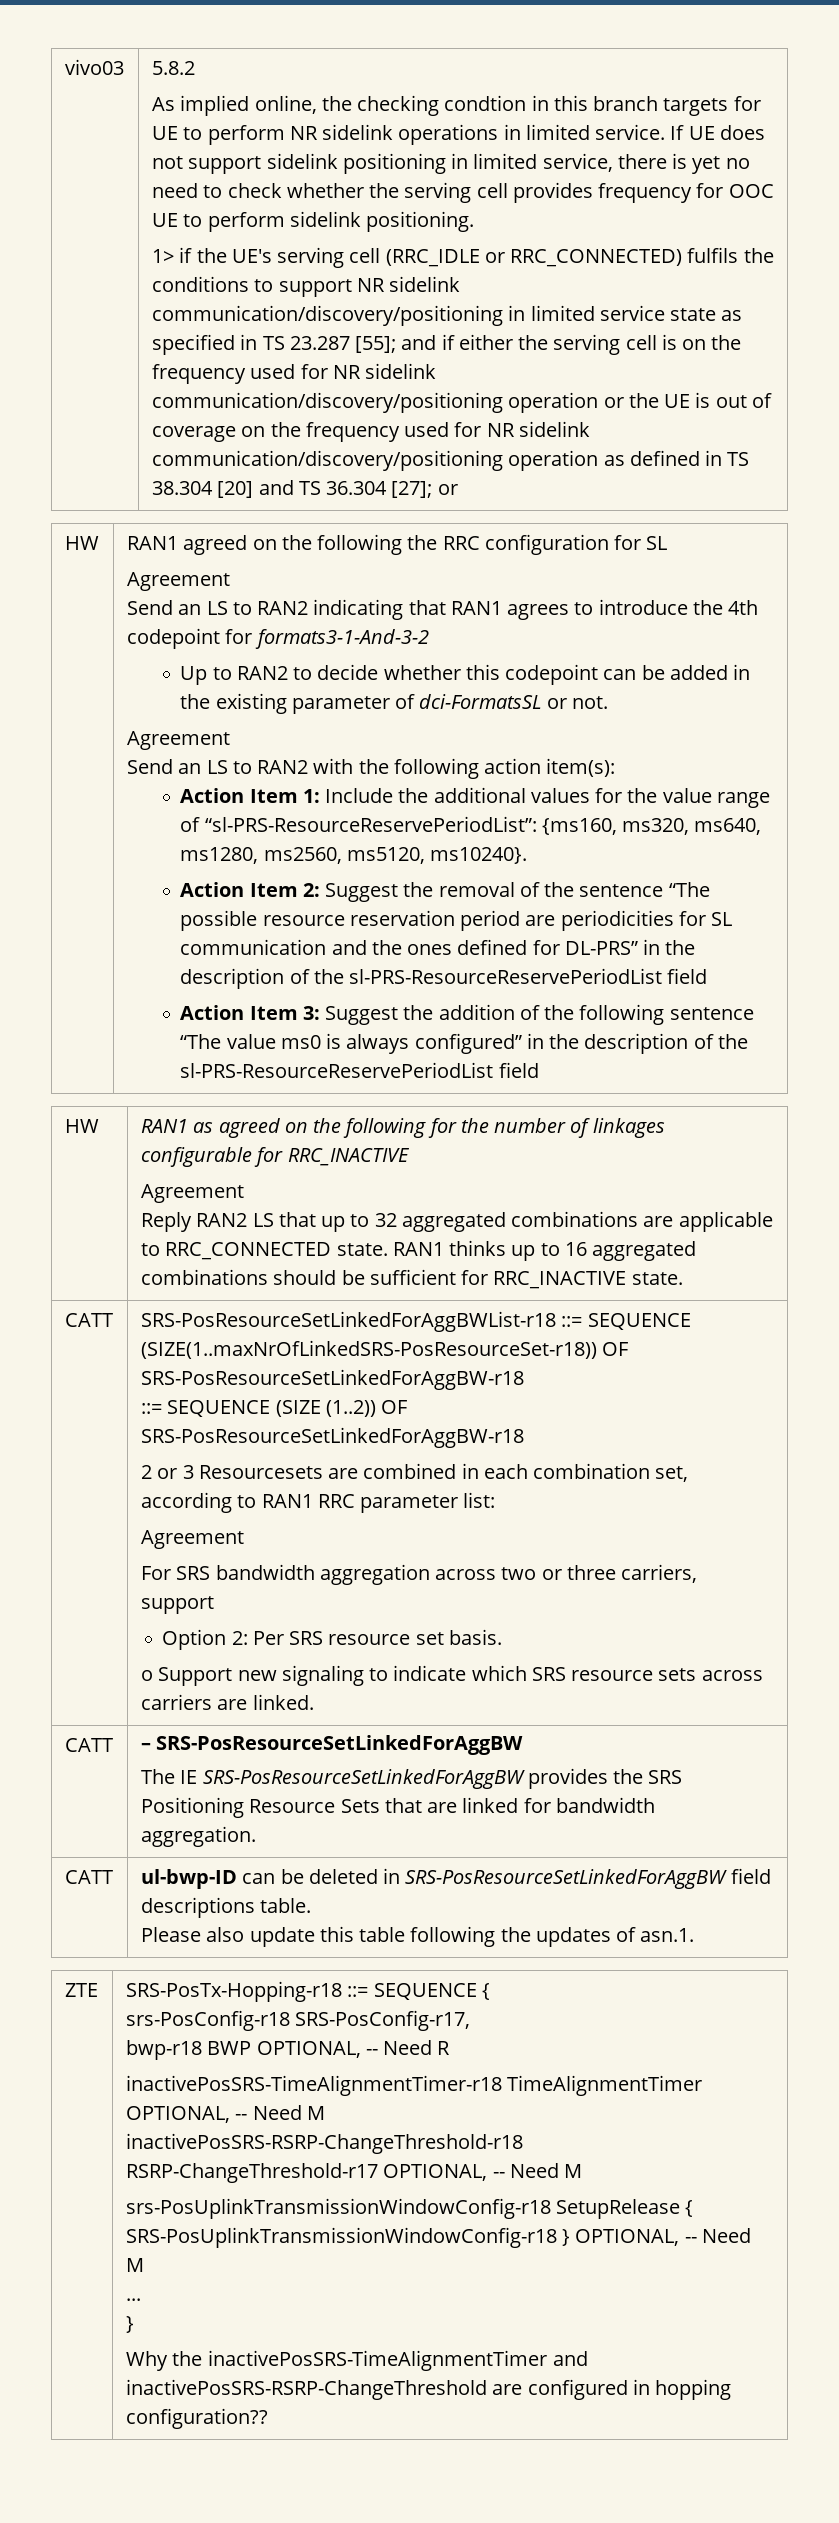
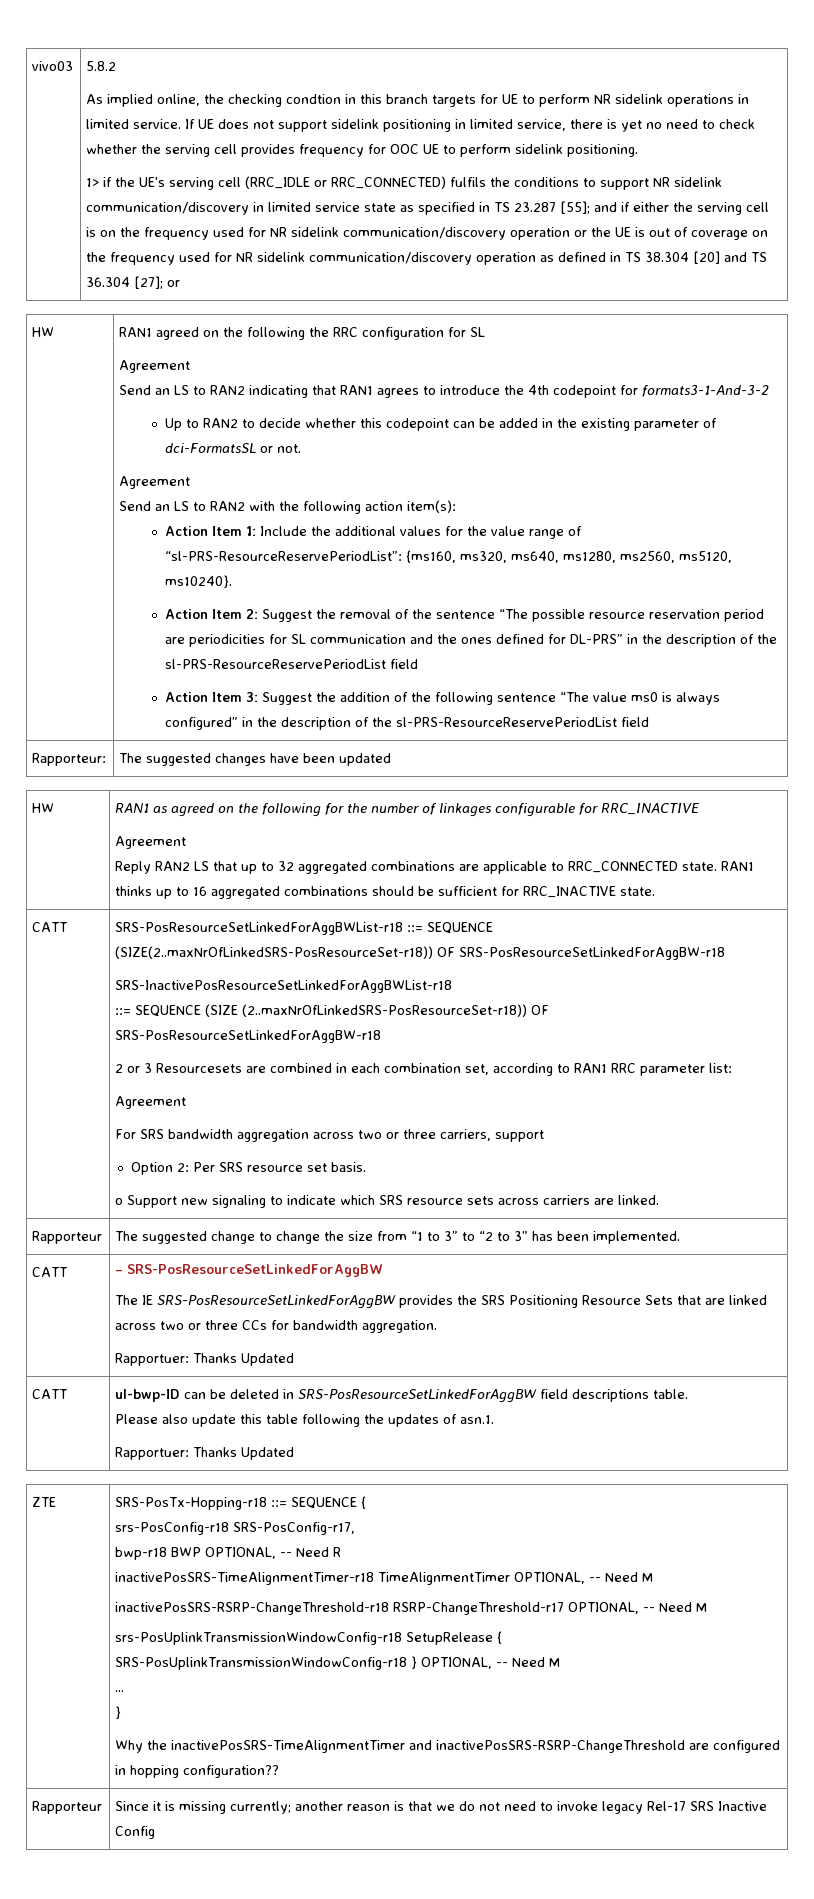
[151,305,503,326] communication/discovery/positioning -> [86,202,250,215] communication/discovery
[151,392,503,413] communication/discovery/positioning -> [343,227,507,240] communication/discovery
[151,450,503,471] communication/discovery/positioning -> [309,252,473,265] communication/discovery
(539, 1070) none -> [32,753,107,766] [119,753,392,766] // Rapporteur: | The suggested changes have been updated
[140,1340,629,1359] [140,1369,524,1390] (SIZE(1..maxNrOfLinkedSRS-PosResourceSet-r18)) OF SRS-PosResourceSetLinkedForAggBW-r18 -> [115,946,726,960] [115,980,453,993] (SIZE(2..maxNrOfLinkedSRS-PosResourceSet-r18)) OF SRS-PosResourceSetLinkedForAggBW-r18 // SRS-InactivePosResourceSetLinkedForAggBWList-r18
[325,1400,376,1417] (1..2)) -> [242,1004,528,1017] (2..maxNrOfLinkedSRS-PosResourceSet-r18))
(314, 1702) none -> [32,1231,103,1244] [115,1231,681,1244] // Rapporteur | The suggested change to change the size from “1 to 3” to “2 to 3” has been implemented.
(519, 1805) none -> [115,1320,268,1330] across two or three CCs
(256, 1836) none -> [115,1353,295,1366] // Rapportuer: Thanks Updated
(695, 1935) none -> [115,1447,295,1460] // Rapportuer: Thanks Updated
(268, 2418) none -> [32,1801,103,1814] [115,1801,768,1814] [115,1826,156,1839] // Rapporteur | Since it is missing currently; another reason is that we do not need to invoke legacy Rel-17 SRS Inactive Config

